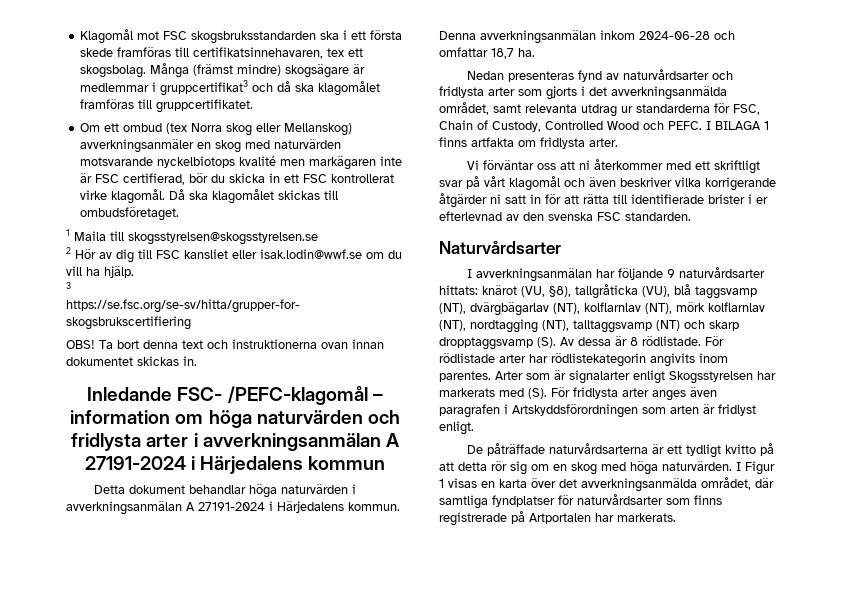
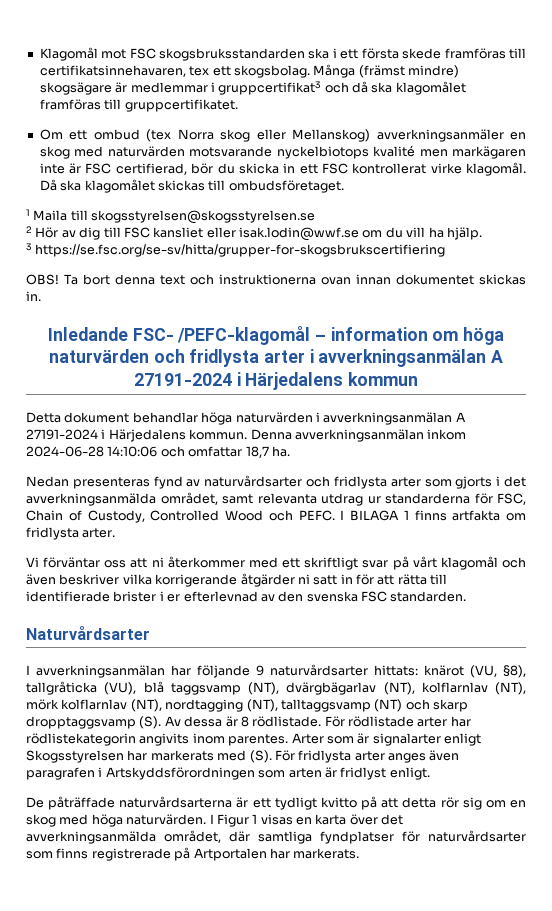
(710, 35) none -> [107,446,158,457] 14:10:06

